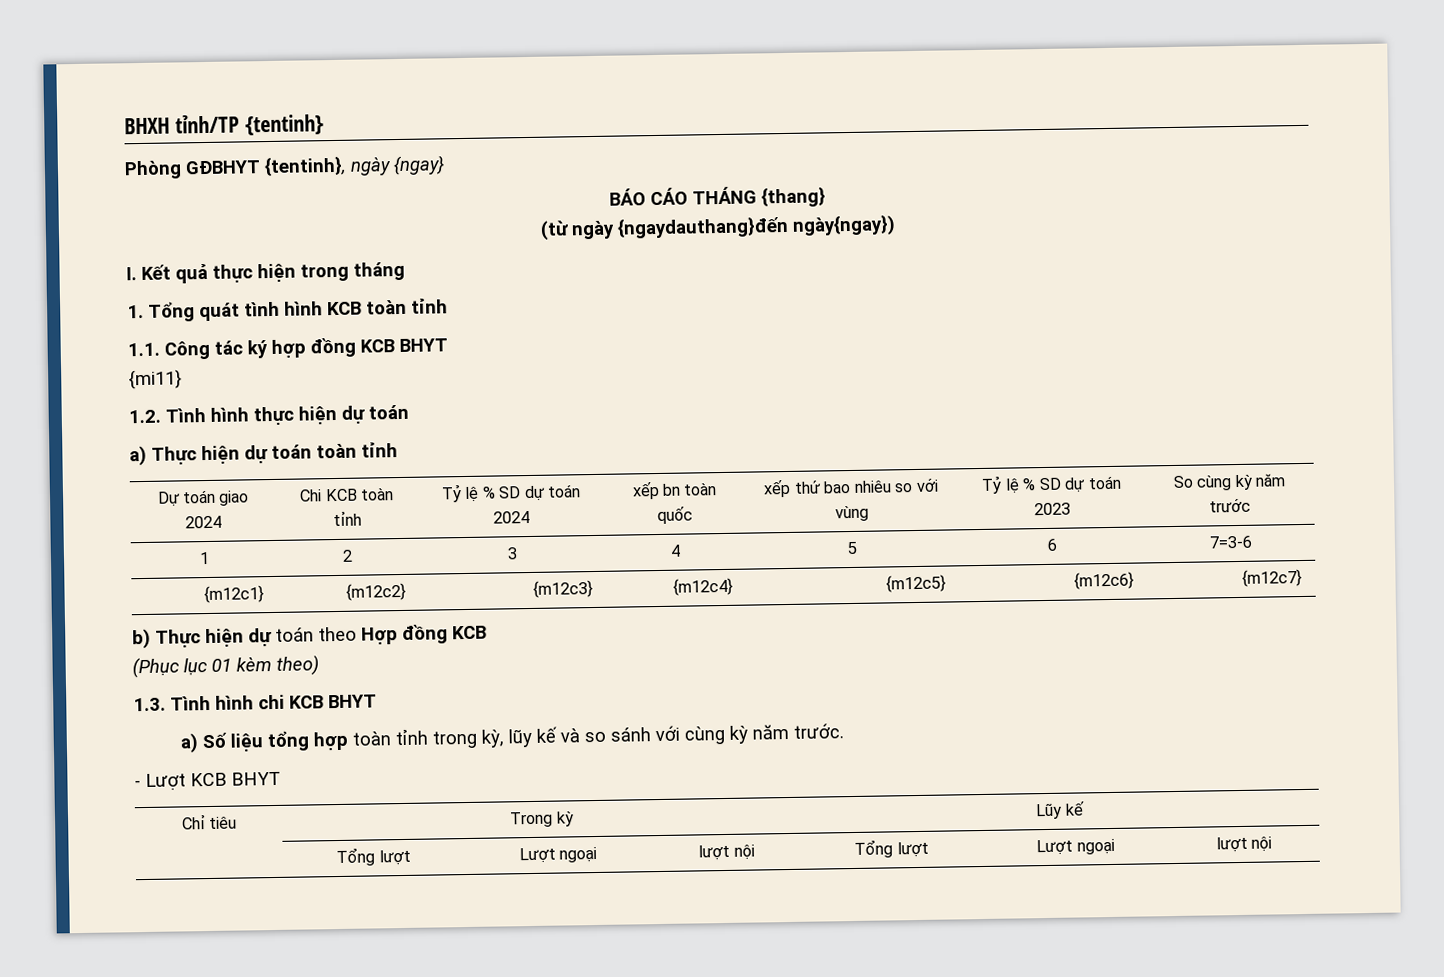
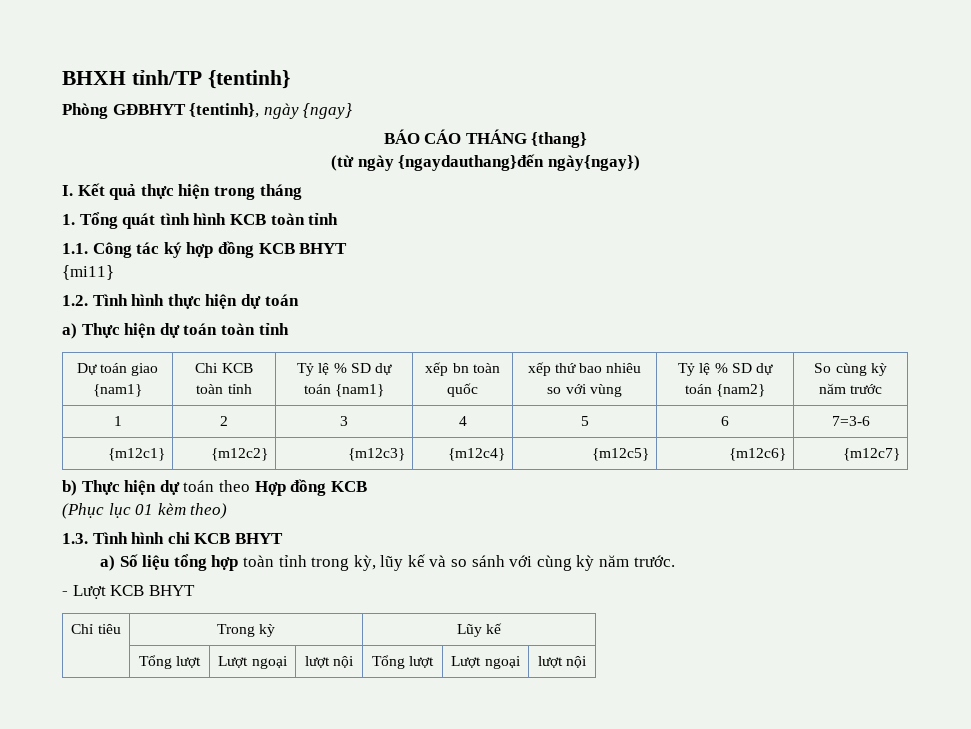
[185,515,222,529] 2024 -> [93,384,142,397] {nam1}
[493,510,530,524] 2024 -> [335,384,385,397] {nam1}
[1033,502,1071,516] 2023 -> [716,384,766,397] {nam2}

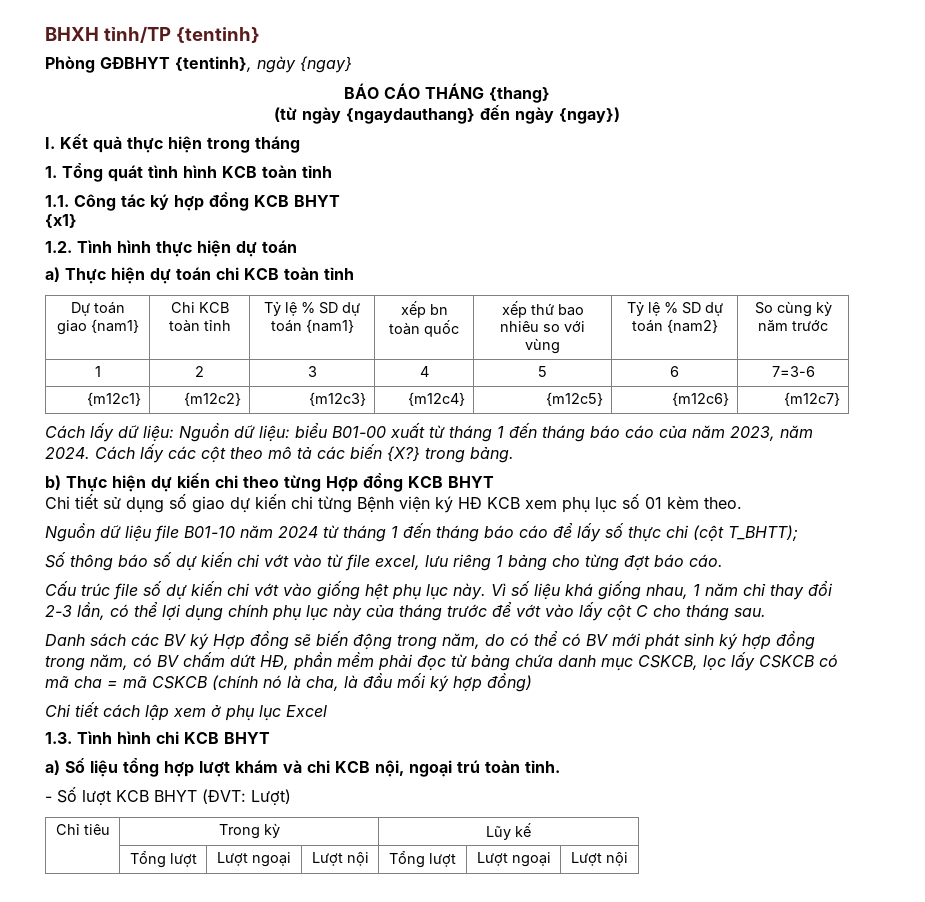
[398,154,640,171] {ngaydauthang}đến ngày{ngay}) -> [346,105,620,124] {ngaydauthang} đến ngày {ngay})
[62,265,114,280] {mi11} -> [45,214,77,228] {x1}
(218, 329) none -> [216,267,279,280] chi KCB
(900, 454) none -> [45,423,813,442] [45,444,514,463] // Cách lấy dữ liệu: Nguồn dữ liệu: biểu B01-00 xuất từ tháng 1 đến tháng báo cáo của năm 2023, năm 2024. Cách lấy các cột theo mô tả các biến {X?} trong bảng.
[183,480,250,492] toán theo -> [177,473,321,492] kiến chi theo từng
[62,503,228,519] // (Phục lục 01 kèm theo) -> [448,476,494,488] [45,494,742,513] [45,523,798,542] [45,552,723,571] [45,581,833,600] [45,602,766,621] [45,631,815,650] [45,652,838,671] [45,673,532,692] [45,702,327,721] BHYT // Chi tiết sử dụng số giao dự kiến chi từng Bệnh viện ký HĐ KCB xem phụ lục số 01 kèm theo. // Nguồn dữ liệu file B01-10 năm 2024 từ tháng 1 đến tháng báo cáo để lấy số thực chi (cột T_BHTT); // Số thông báo số dự kiến chi vớt vào từ file excel, lưu riêng 1 bảng cho từng đợt báo cáo. // Cấu trúc file số dự kiến chi vớt vào giống hệt phụ lục này. Vì số liệu khá giống nhau, 1 năm chỉ thay đổi 2-3 lần, có thể lợi dụng chính phụ lục này của tháng trước để vớt vào lấy cột C cho tháng sau. // Danh sách các BV ký Hợp đồng sẽ biến động trong năm, do có thể có BV mới phát sinh ký hợp đồng trong năm, có BV chấm dứt HĐ, phần mềm phải đọc từ bảng chứa danh mục CSKCB, lọc lấy CSKCB có mã cha = mã CSKCB (chính nó là cha, là đầu mối ký hợp đồng) // Chi tiết cách lập xem ở phụ lục Excel
[242,554,675,571] toàn tỉnh trong kỳ, lũy kế và so sánh với cùng kỳ năm trước. -> [199,760,560,777] lượt khám và chi KCB nội, ngoại trú toàn tỉnh.
[72,585,195,599] Lượt KCB BHYT -> [57,787,291,806] Số lượt KCB BHYT (ĐVT: Lượt)
[304,656,330,668] lượt -> [311,852,343,866] Lượt
[537,656,563,668] lượt -> [571,852,602,866] Lượt

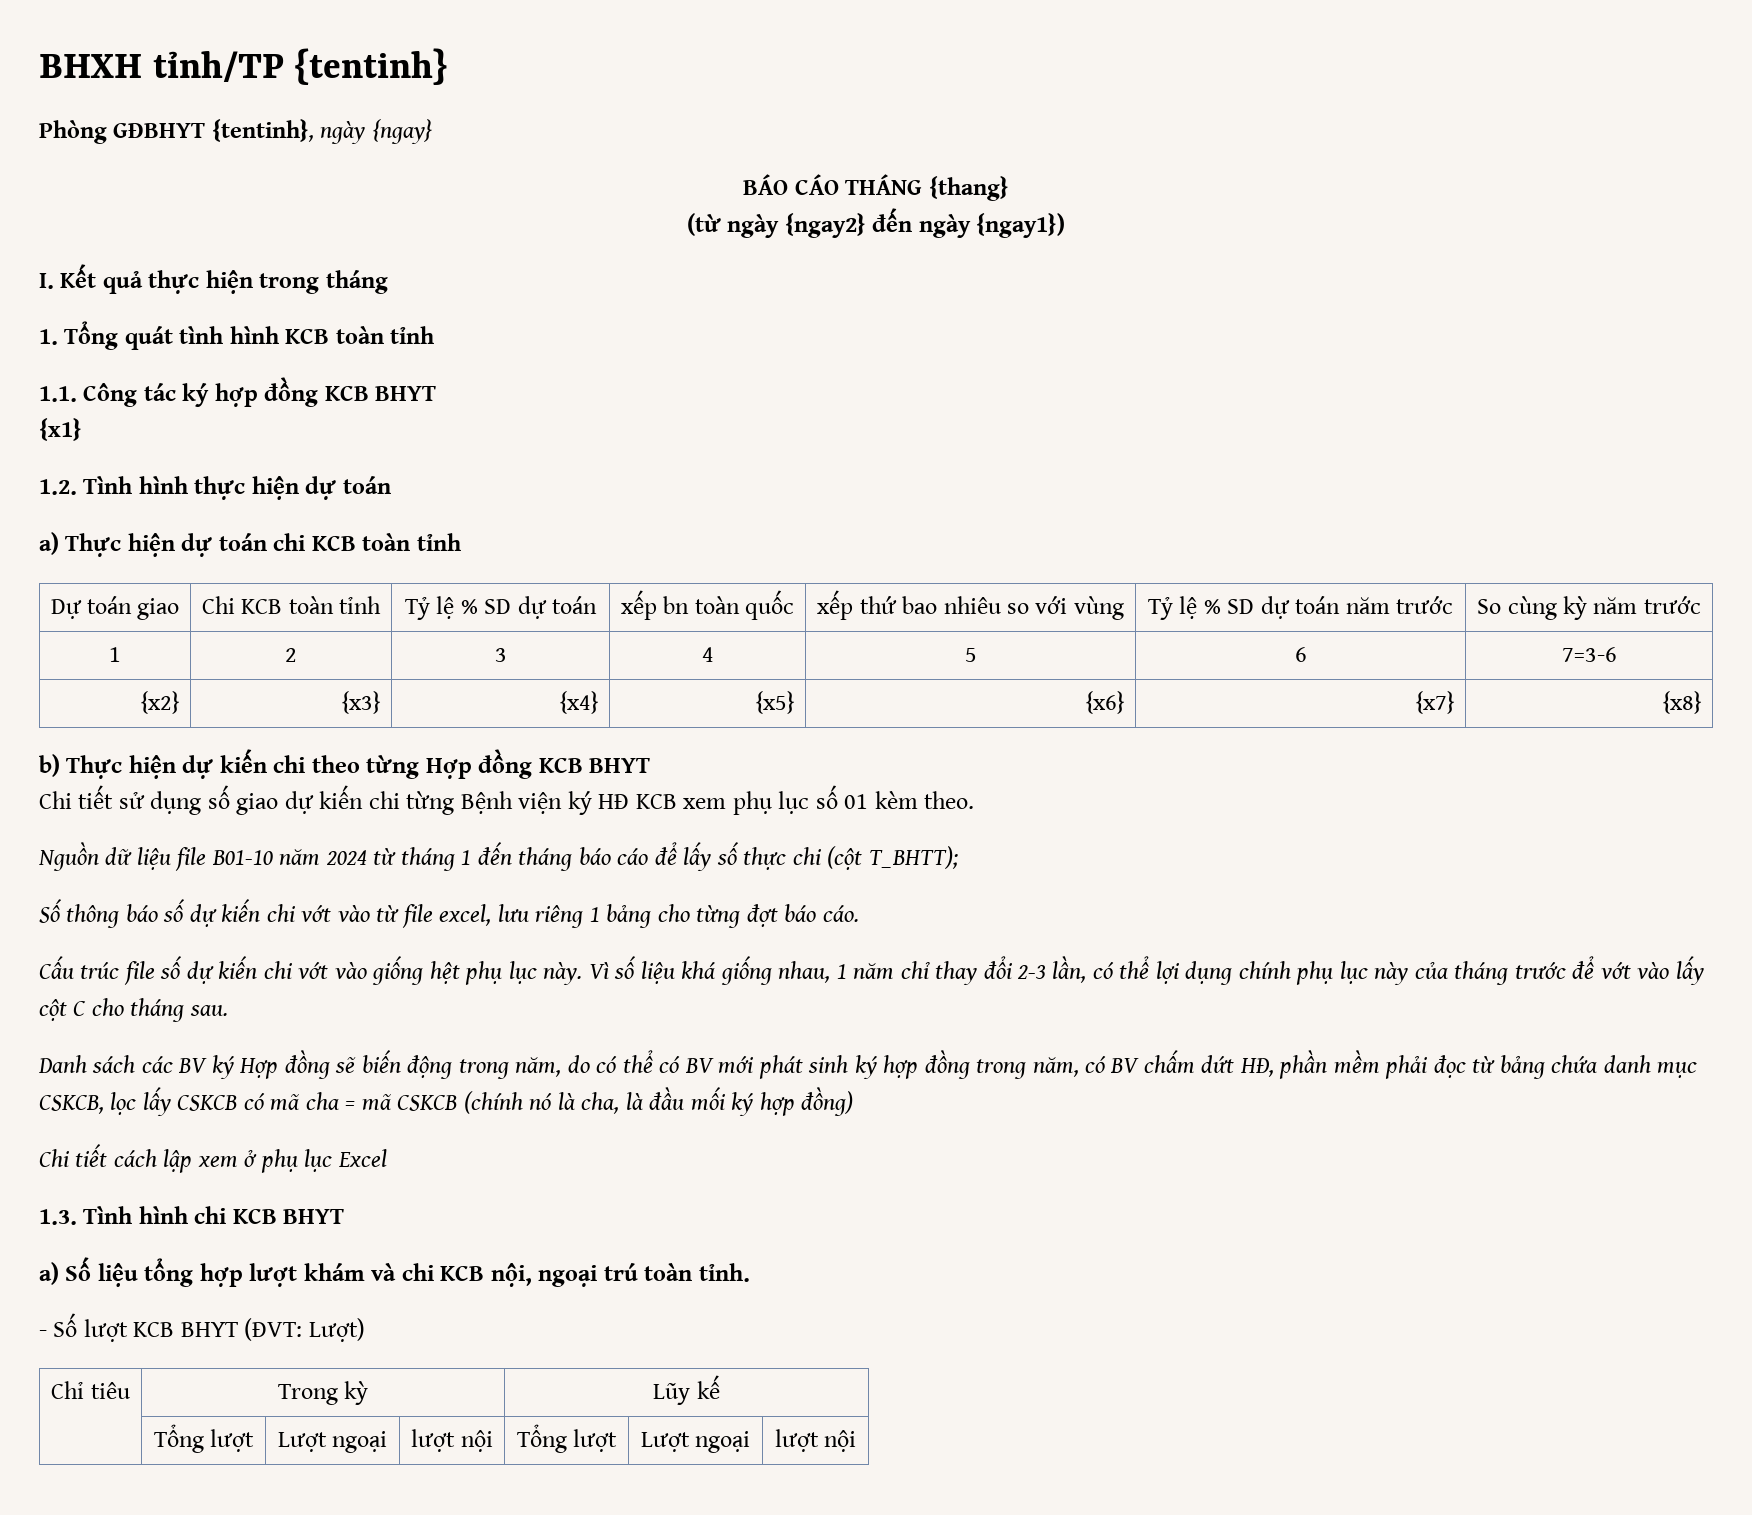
[346,108,475,124] {ngaydauthang} -> [784,213,866,238] {ngay2}
[559,107,620,124] {ngay}) -> [976,213,1066,238] {ngay1})
[90,319,139,333] {nam1} -> (180, 609) none
[305,319,354,333] {nam1} -> (598, 605) none
[666,319,718,333] {nam2} -> [1345,596,1454,614] năm trước
[86,392,141,406] [183,392,241,406] [308,392,366,406] [407,392,465,406] [545,392,603,406] [671,392,729,406] [783,392,840,406] [45,423,813,442] [45,444,514,463] {m12c1} | {m12c2} | {m12c3} | {m12c4} | {m12c5} | {m12c6} | {m12c7} // Cách lấy dữ liệu: Nguồn dữ liệu: biểu B01-00 xuất từ tháng 1 đến tháng báo cáo của năm 2023, năm 2024. Cách lấy các cột theo mô tả các biến {X?} trong bảng. -> [140,691,181,714] [341,691,382,714] [559,691,600,714] [755,691,796,714] [1085,691,1126,714] [1415,691,1456,714] [1662,691,1703,714] {x2} | {x3} | {x4} | {x5} | {x6} | {x7} | {x8}
[311,852,343,866] Lượt -> [411,1429,456,1452] lượt
[571,852,602,866] Lượt -> [774,1429,819,1452] lượt

